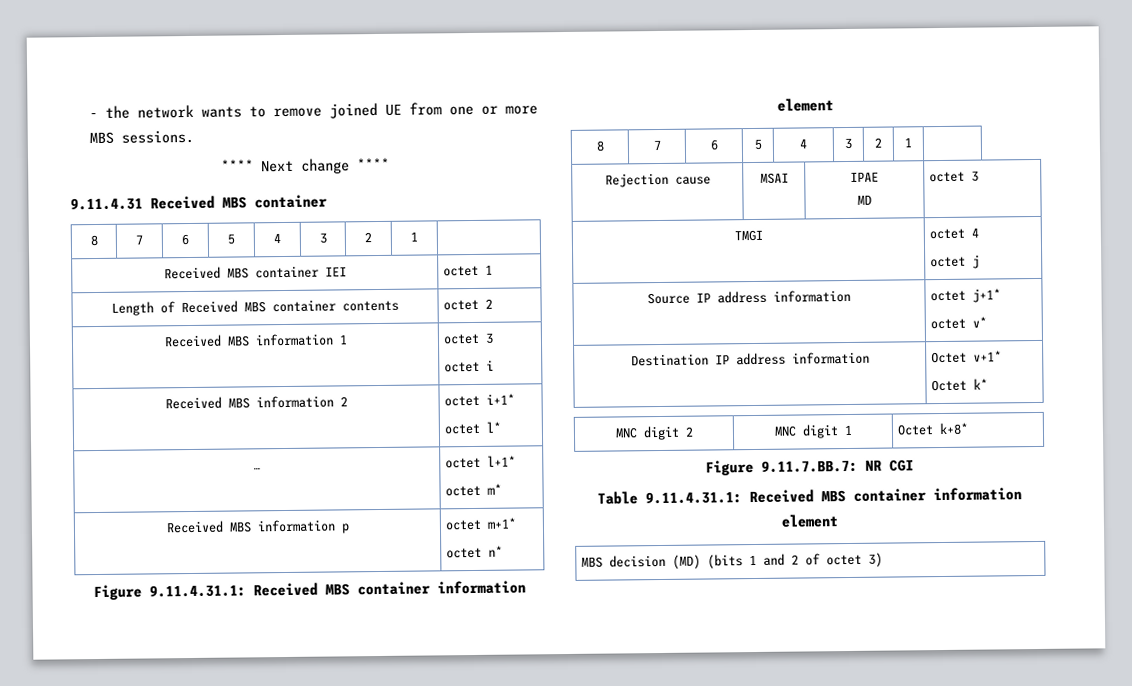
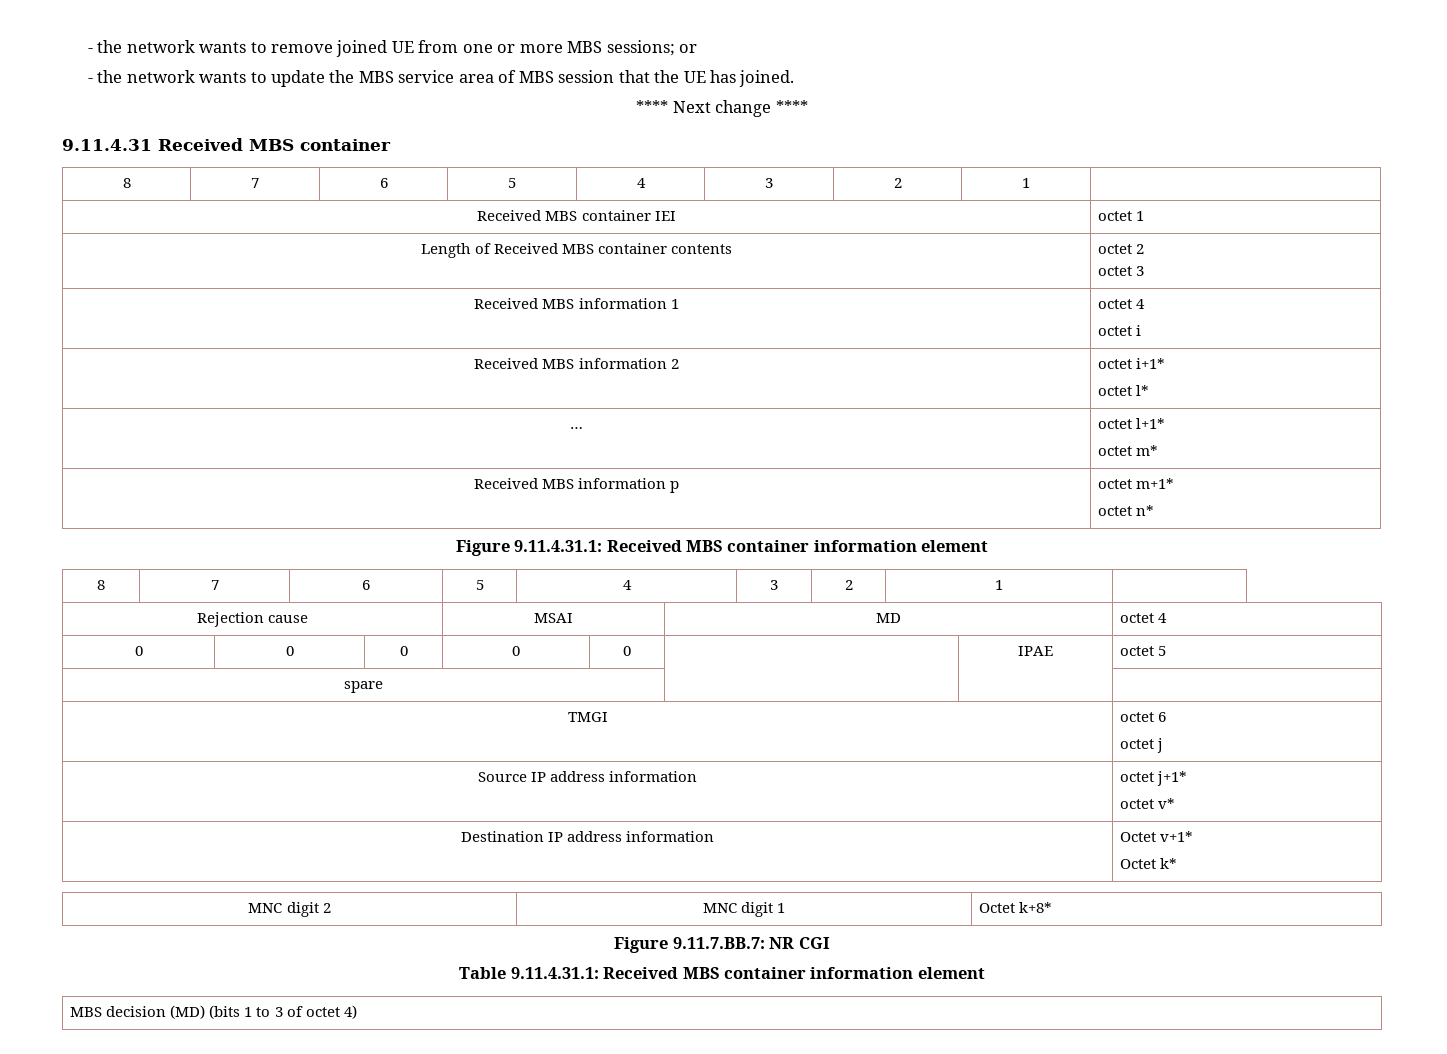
[120,129,194,144] sessions. -> [606,40,698,56] [87,70,795,87] sessions; or // - the network wants to update the MBS service area of MBS session that the UE has joined.
(493, 303) none -> [1098,266,1145,276] // octet 3
[484,332,494,344] 3 -> [1136,299,1146,309] 4
[850,171,879,182] IPAE // -> (573, 618) none
[970,170,979,182] 3 -> [1158,613,1168,623] [134,646,143,656] [285,646,294,656] [399,646,408,656] [512,646,520,656] [623,646,631,656] [1018,646,1053,656] [1120,646,1167,656] [344,681,383,693] 4 // 0 | 0 | 0 | 0 | 0 | | IPAE | octet 5 // spare | | |
[970,227,979,238] 4 -> [1158,712,1167,722] 6
[762,553,799,566] and 2 -> [256,1007,283,1017] to 3
[867,552,883,567] 3) -> [343,1005,357,1019] 4)

